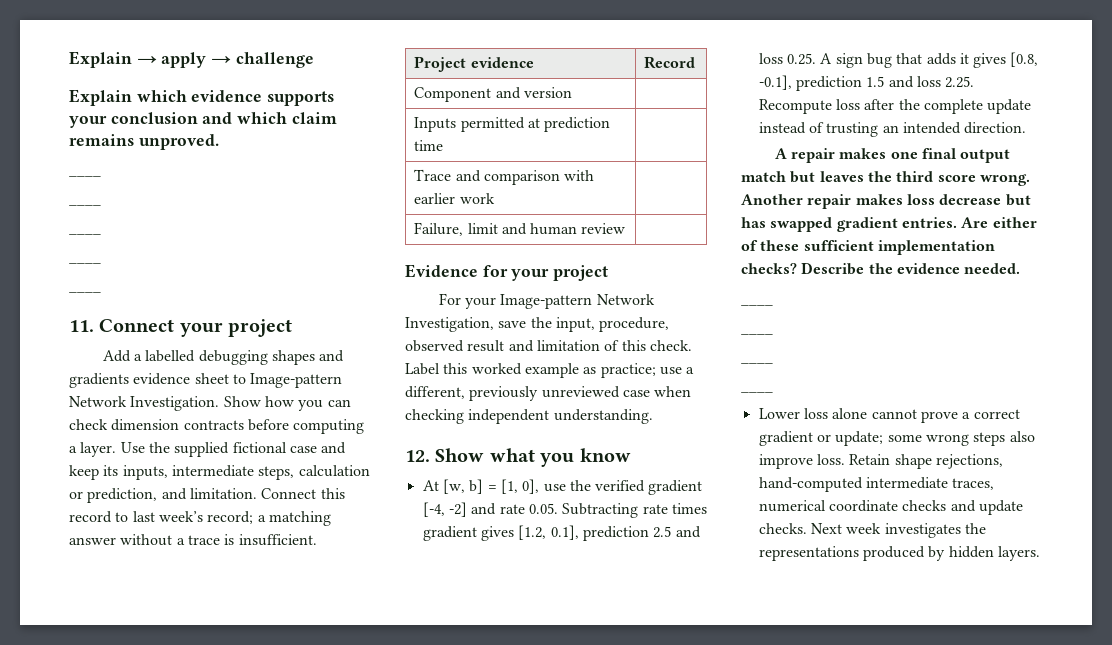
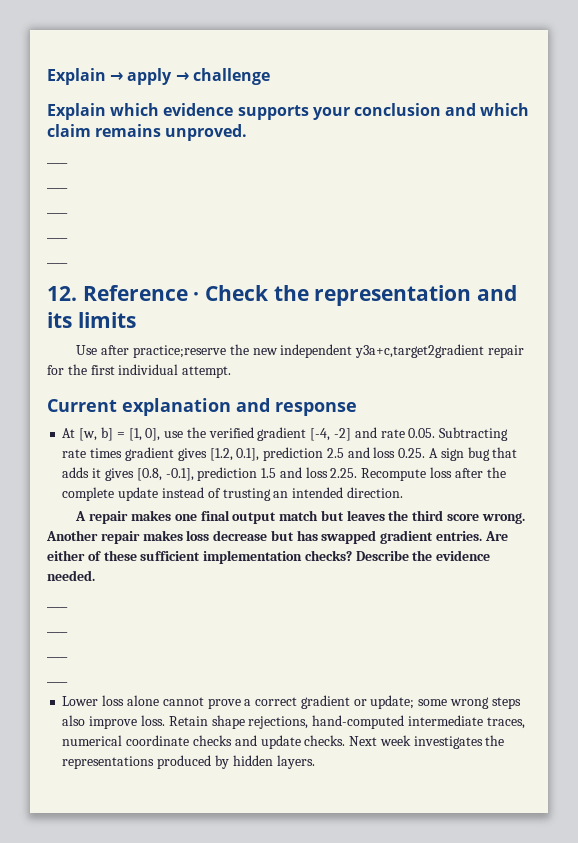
[69,319,293,337] [102,350,345,365] [69,373,343,388] [69,396,351,411] [69,419,365,434] [69,442,347,457] [69,465,370,480] [69,488,345,503] [69,511,331,526] [69,534,317,546] [414,56,534,72] [644,56,696,69] [414,87,572,102] [414,117,611,132] [414,140,444,151] [414,169,595,185] [414,193,495,204] [414,222,626,236] [405,264,609,281] [438,293,655,309] [405,317,670,332] [405,340,692,352] [405,363,695,378] [405,386,692,401] [405,409,653,424] [405,448,631,467] 11. Connect your project // Add a labelled debugging shapes and gradients evidence sheet to Image-pattern Network Investigation. Show how you can check dimension contracts before computing a layer. Use the supplied fictional case and keep its inputs, intermediate steps, calculation or prediction, and limitation. Connect this record to last week’s record; a matching answer without a trace is insufficient. // Project evidence | Record // Component and version | // Inputs permitted at prediction time | // Trace and comparison with earlier work | // Failure, limit and human review | // Evidence for your project // For your Image-pattern Network Investigation, save the input, procedure, observed result and limitation of this check. Label this worked example as practice; use a different, previously unreviewed case when checking independent understanding. // 12. Show what you know -> [47,285,518,306] [47,312,136,328] [76,344,524,358] [47,364,232,378] [47,398,357,416] 12. Reference · Check the representation and its limits // Use after practice;reserve the new independent y3a+c,target2gradient repair for the first individual attempt. // Current explanation and response

